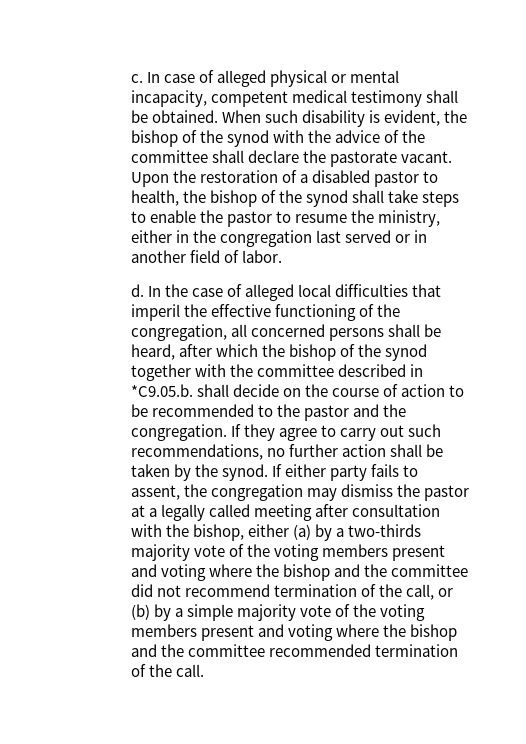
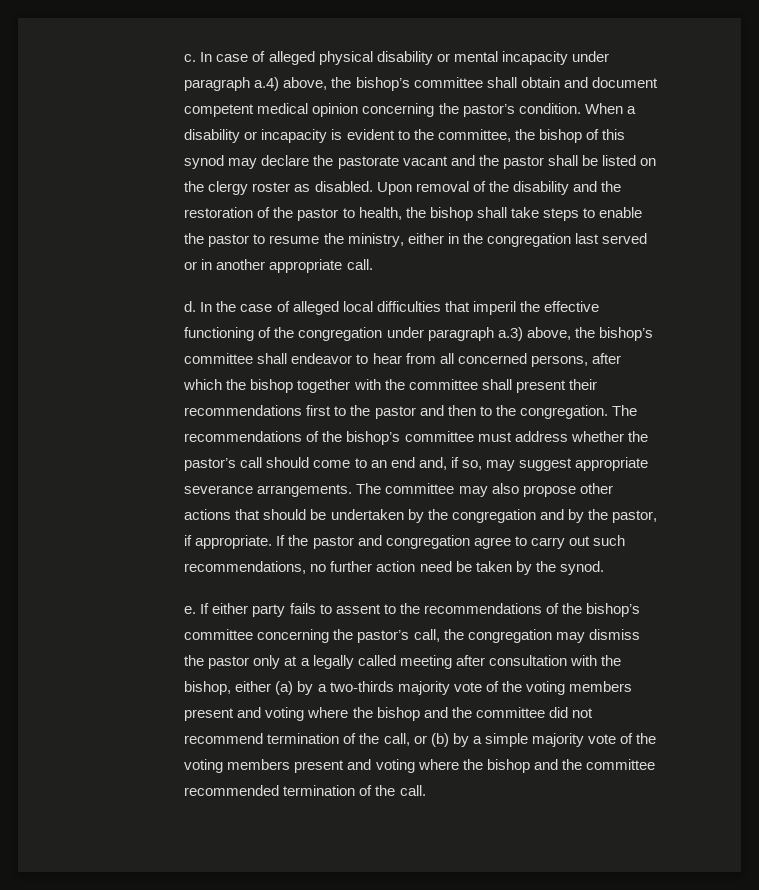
(327, 78) none -> [376,51,433,65] disability
[130,90,458,107] [130,110,467,127] [130,130,426,147] [130,150,452,167] [130,172,169,187] incapacity, competent medical testimony shall be obtained. When such disability is evident, the bishop of the synod with the advice of the committee shall declare the pastorate vacant. Upon -> [501,51,609,65] [184,77,658,91] [184,103,636,117] [184,129,625,143] [184,155,656,169] [184,181,597,195] incapacity under paragraph a.4) above, the bishop’s committee shall obtain and document competent medical opinion concerning the pastor’s condition. When a disability or incapacity is evident to the committee, the bishop of this synod may declare the pastorate vacant and the pastor shall be listed on the clergy roster as disabled. Upon removal of the disability and
[299,170,370,183] a disabled -> [273,207,294,218] the
[260,190,348,207] of the synod -> (473, 214) none
[189,250,282,263] field of labor. -> [269,259,373,273] appropriate call.
[130,324,441,341] [130,344,175,360] congregation, all concerned persons shall be heard, -> [298,327,653,341] [184,353,588,367] congregation under paragraph a.3) above, the bishop’s committee shall endeavor to hear from all concerned persons,
[339,344,427,361] of the synod -> (294, 386) none
[337,364,423,377] [130,384,465,397] [130,404,406,421] [130,424,275,441] described in *C9.05.b. shall decide on the course of action to be recommended to the pastor and the congregation. If they -> [481,379,597,393] [184,405,637,419] [184,431,648,445] [184,457,648,471] [184,483,613,497] [184,509,657,523] [184,535,470,549] shall present their recommendations first to the pastor and then to the congregation. The recommendations of the bishop’s committee must address whether the pastor’s call should come to an end and, if so, may suggest appropriate severance arrangements. The committee may also propose other actions that should be undertaken by the congregation and by the pastor, if appropriate. If the pastor and congregation
[389,444,422,457] shall -> [419,561,452,572] need
(268, 472) none -> [184,606,197,614] // e.
[130,485,180,500] assent, -> [335,603,640,617] [184,629,440,643] assent to the recommendations of the bishop’s committee concerning the pastor’s call,
(469, 493) none -> [253,655,281,669] only

